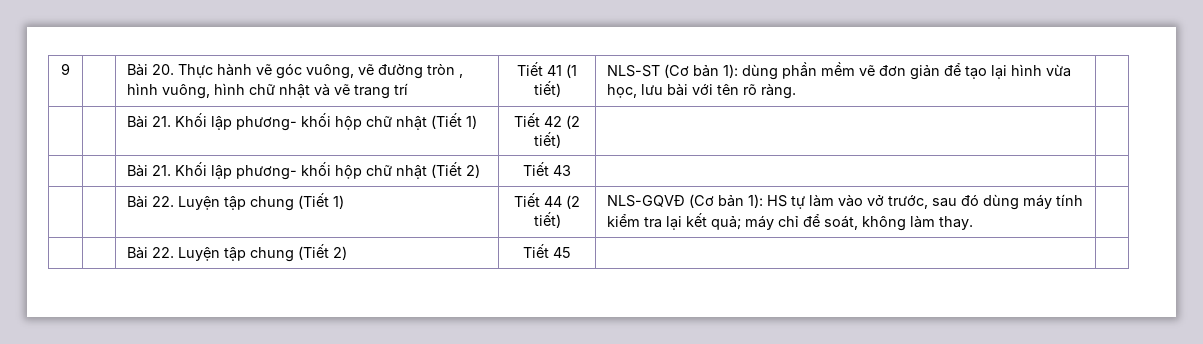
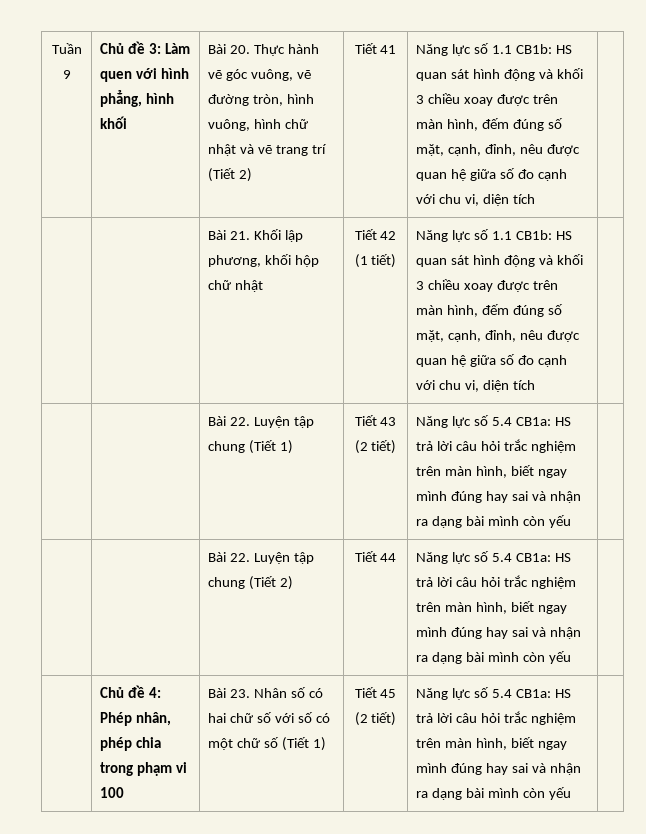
(61, 69) none -> [51,43,82,54] Tuần
(70, 69) none -> [100,41,191,54] [100,68,190,82] [100,90,175,107] [100,116,128,129] Chủ đề 3: Làm quen với hình phẳng, hình khối
[427,63,464,78] tròn , -> [253,94,284,106] tròn,
(409, 89) none -> [208,168,253,182] (Tiết 2)
[566,64,577,78] [533,81,561,97] [607,62,1072,80] [607,83,797,99] [127,113,478,131] (1 tiết) | NLS-ST (Cơ bản 1): dùng phần mềm vẽ đơn giản để tạo lại hình vừa học, lưu bài với tên rõ ràng. | // | | Bài 21. Khối lập phương- khối hộp chữ nhật (Tiết 1) -> [416,43,572,56] [416,68,583,81] [416,93,558,106] [416,118,563,131] [416,144,580,156] [416,168,567,181] [416,194,535,206] [208,229,304,242] [208,254,320,267] [208,280,264,292] | Năng lực số 1.1 CB1b: HS quan sát hình động và khối 3 chiều xoay được trên màn hình, đếm đúng số mặt, cạnh, đỉnh, nêu được quan hệ giữa số đo cạnh với chu vi, diện tích | // | | Bài 21. Khối lập phương, khối hộp chữ nhật
[566,115,580,129] [533,132,561,148] [127,162,481,180] [523,162,571,176] (2 tiết) | | // | | Bài 21. Khối lập phương- khối hộp chữ nhật (Tiết 2) | Tiết 43 | -> [354,254,397,268] [416,229,572,242] [416,254,583,267] [416,279,558,292] [416,304,563,317] [416,330,580,342] [416,354,567,367] [416,380,535,392] (1 tiết) | Năng lực số 1.1 CB1b: HS quan sát hình động và khối 3 chiều xoay được trên màn hình, đếm đúng số mặt, cạnh, đỉnh, nêu được quan hệ giữa số đo cạnh với chu vi, diện tích
[544,195,580,209] [533,212,561,228] [607,194,1084,210] [607,213,974,231] 44 (2 tiết) | NLS-GQVĐ (Cơ bản 1): HS tự làm vào vở trước, sau đó dùng máy tính kiểm tra lại kết quả; máy chỉ để soát, không làm thay. -> [380,417,397,426] [354,440,397,454] [416,415,571,428] [416,439,576,453] [416,465,567,478] [416,491,581,503] [416,515,571,528] 43 (2 tiết) | Năng lực số 5.4 CB1a: HS trả lời câu hỏi trắc nghiệm trên màn hình, biết ngay mình đúng hay sai và nhận ra dạng bài mình còn yếu
[553,247,571,258] 45 | -> [380,553,397,562] [416,551,571,564] [416,575,576,589] [416,601,567,614] [416,627,581,639] [416,651,571,664] [100,685,162,698] [100,712,172,726] [100,737,162,751] [100,762,188,776] [100,787,125,798] [208,687,323,698] [208,712,330,723] [208,737,326,751] [354,687,397,698] [354,712,397,726] [416,687,571,700] [416,711,576,725] [416,737,567,750] [416,763,581,775] [416,787,571,800] 44 | Năng lực số 5.4 CB1a: HS trả lời câu hỏi trắc nghiệm trên màn hình, biết ngay mình đúng hay sai và nhận ra dạng bài mình còn yếu | // | Chủ đề 4: Phép nhân, phép chia trong phạm vi 100 | Bài 23. Nhân số có hai chữ số với số có một chữ số (Tiết 1) | Tiết 45 (2 tiết) | Năng lực số 5.4 CB1a: HS trả lời câu hỏi trắc nghiệm trên màn hình, biết ngay mình đúng hay sai và nhận ra dạng bài mình còn yếu

